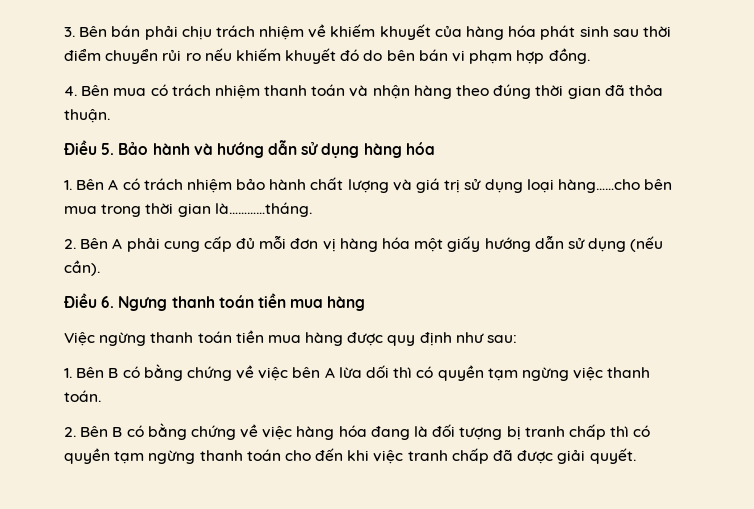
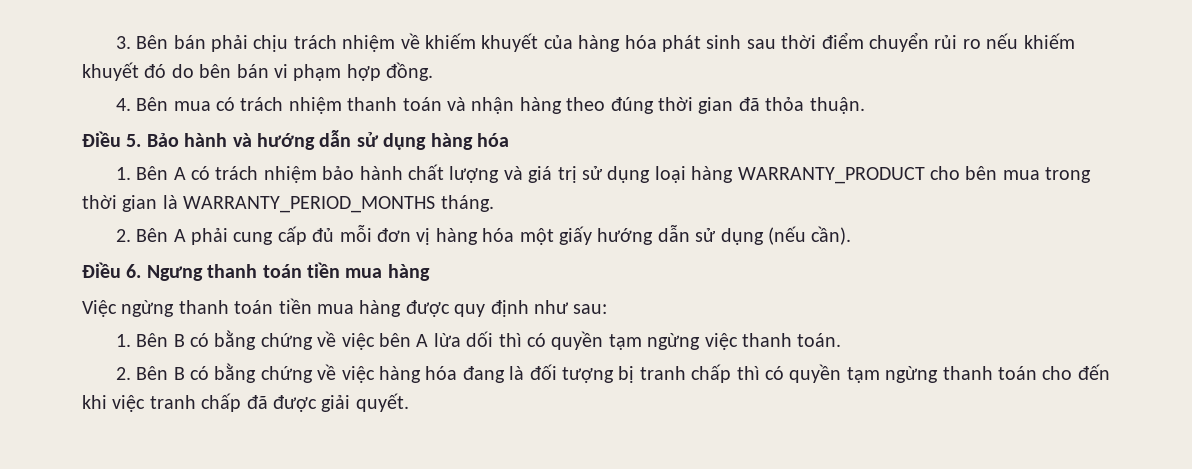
[557,179,640,193] hàng……cho -> [691,166,961,184] hàng WARRANTY_PRODUCT cho
[214,202,312,217] là…………tháng. -> [162,195,494,213] là WARRANTY_PERIOD_MONTHS tháng.

